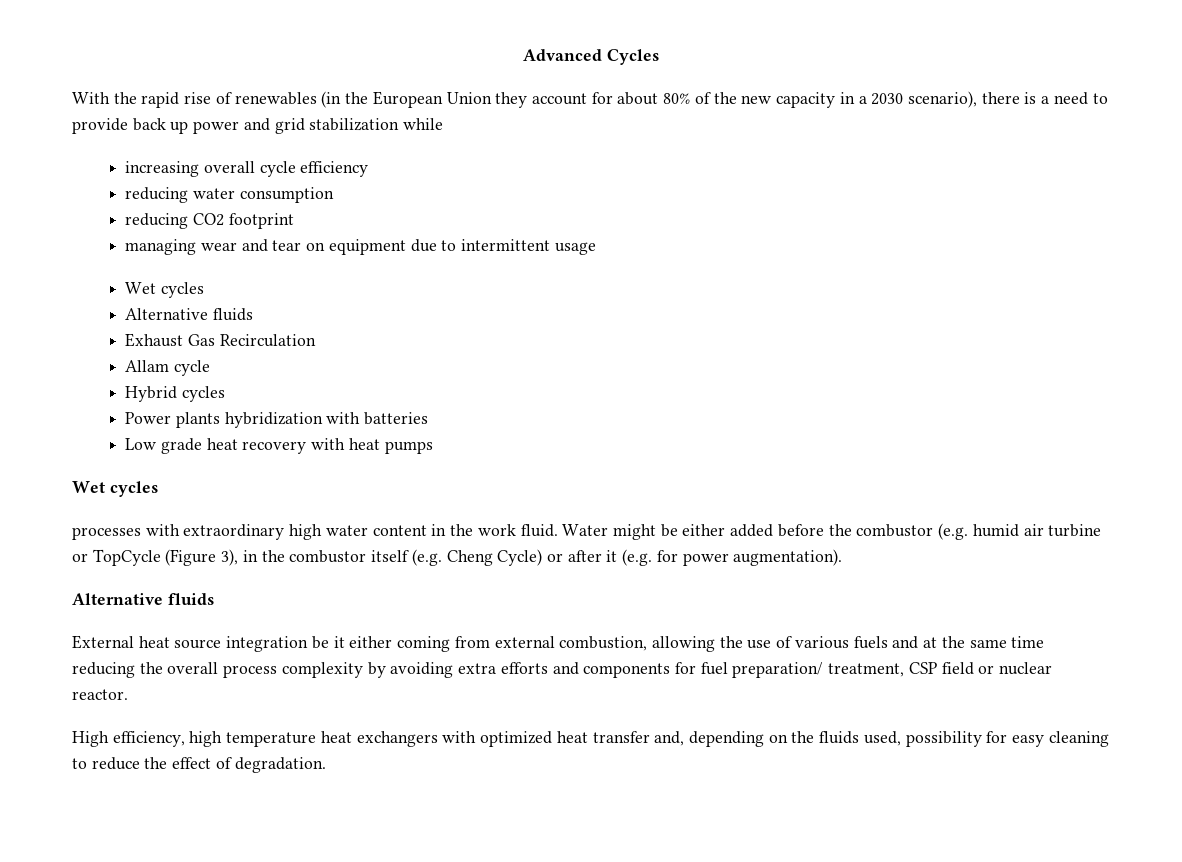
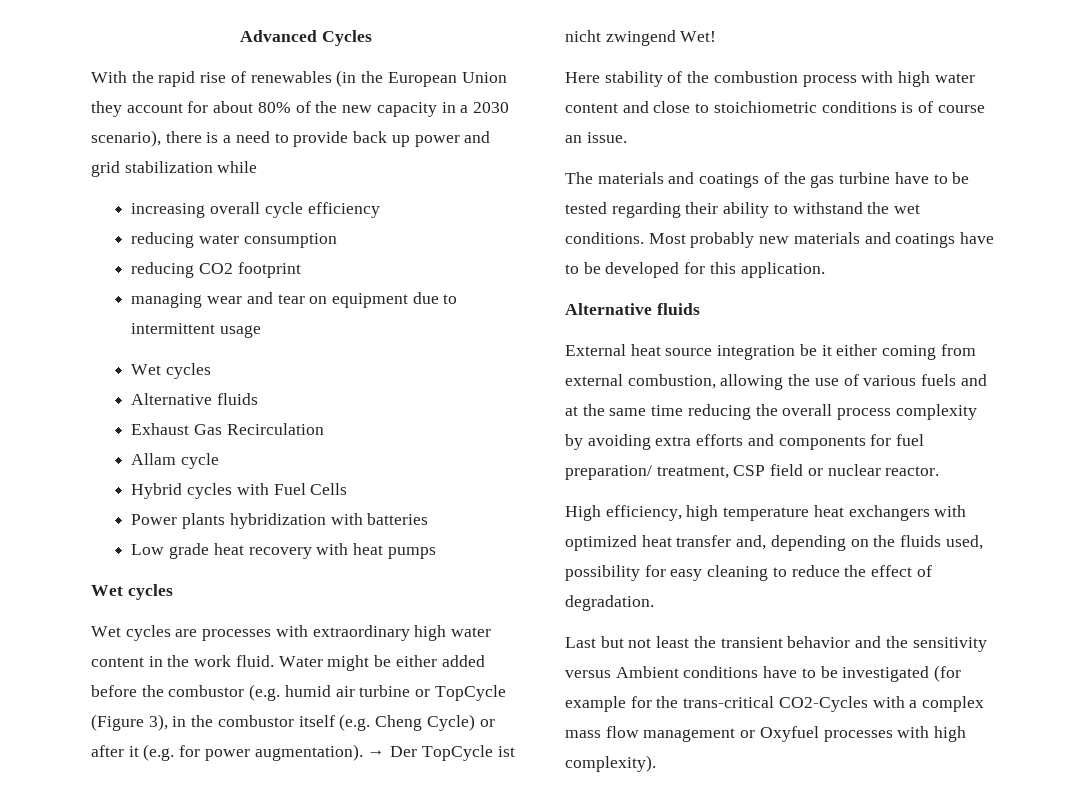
(225, 394) none -> [236,483,348,495] with Fuel Cells
(158, 489) none -> [91,625,198,641] Wet cycles are
(843, 557) none -> [367,745,515,761] [565,30,717,46] [565,71,975,87] [565,101,985,113] [565,132,627,143] [565,172,970,188] [565,202,921,218] [565,232,995,248] [565,262,825,278] → Der TopCycle ist nicht zwingend Wet! // Here stability of the combustion process with high water content and close to stoichiometric conditions is of course an issue. // The materials and coatings of the gas turbine have to be tested regarding their ability to withstand the wet conditions. Most probably new materials and coatings have to be developed for this application.
(326, 765) none -> [565,636,987,652] [565,665,962,682] [565,696,985,712] [565,726,967,742] [565,755,656,772] // Last but not least the transient behavior and the sensitivity versus Ambient conditions have to be investigated (for example for the trans-critical CO2-Cycles with a complex mass flow management or Oxyfuel processes with high complexity).

